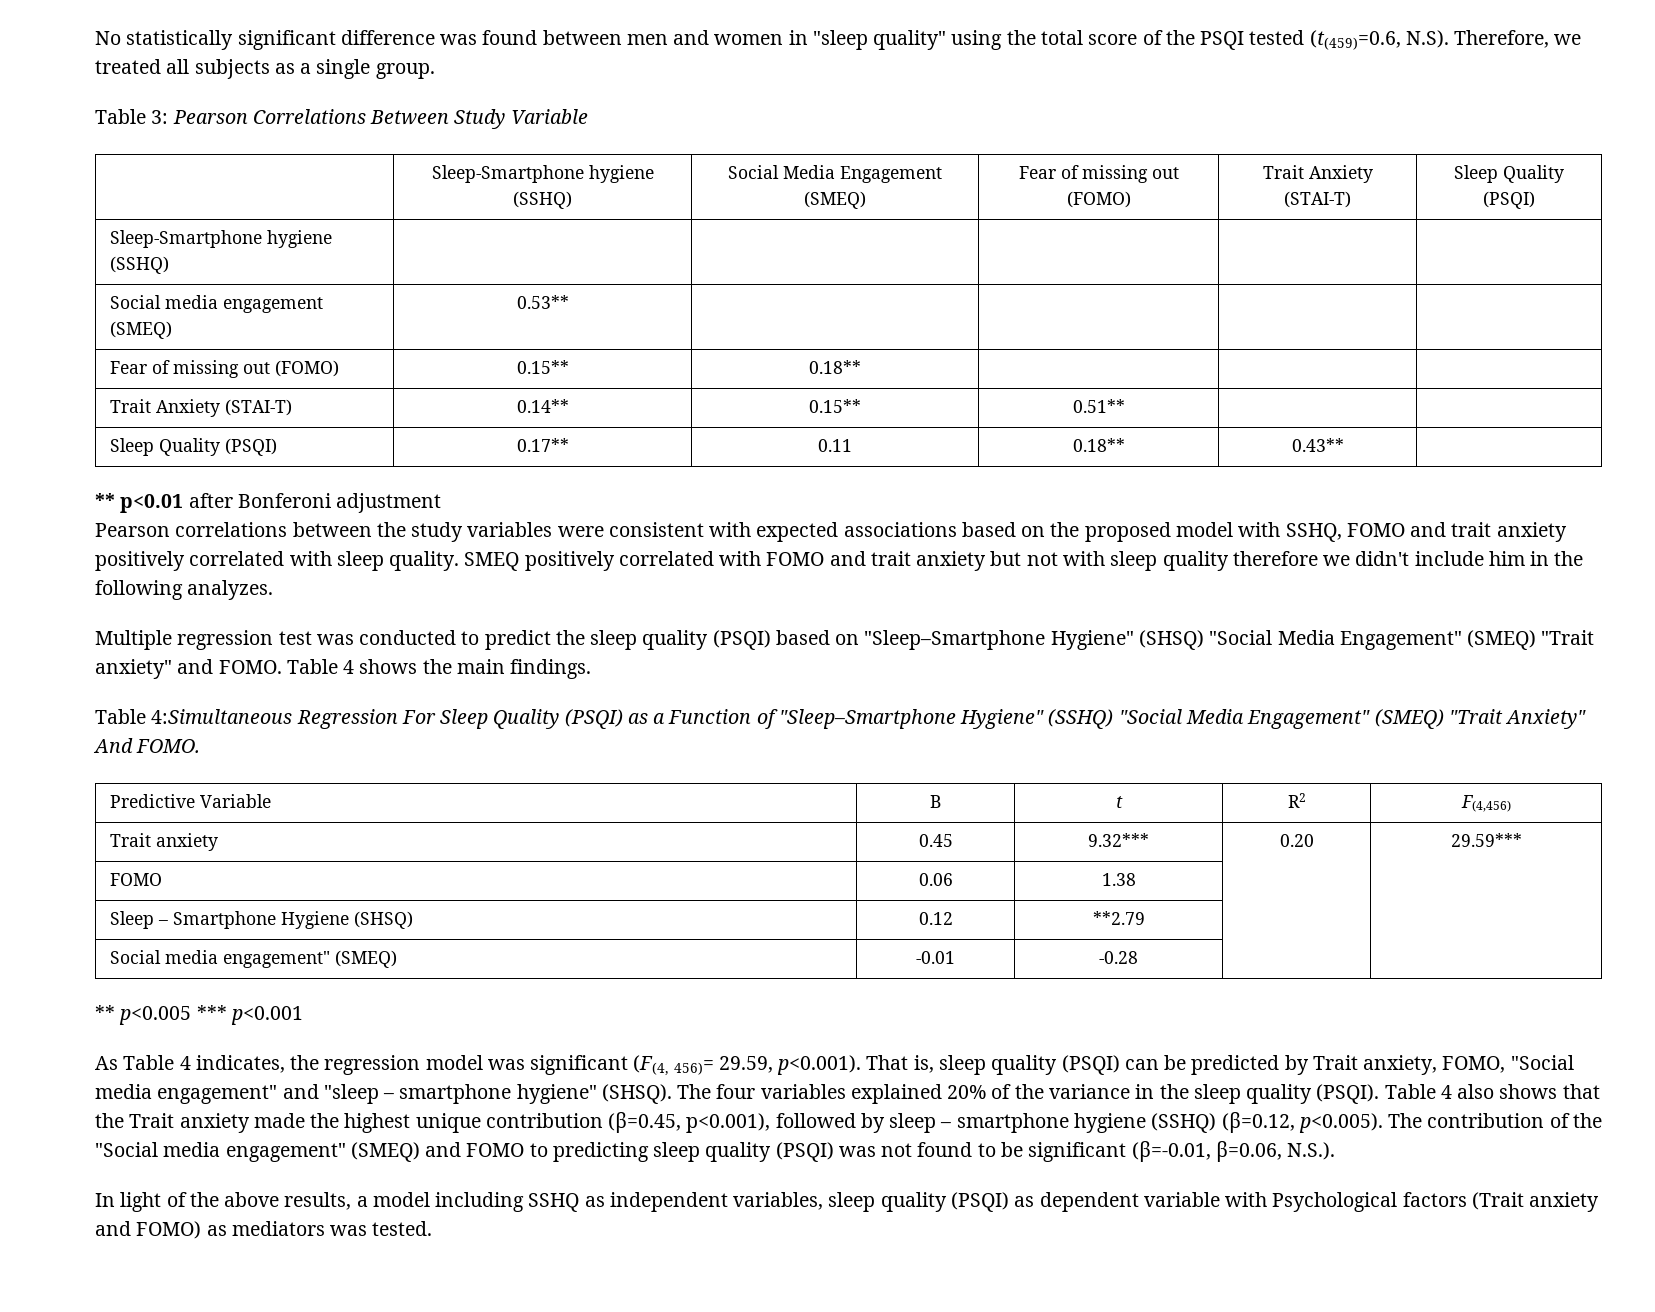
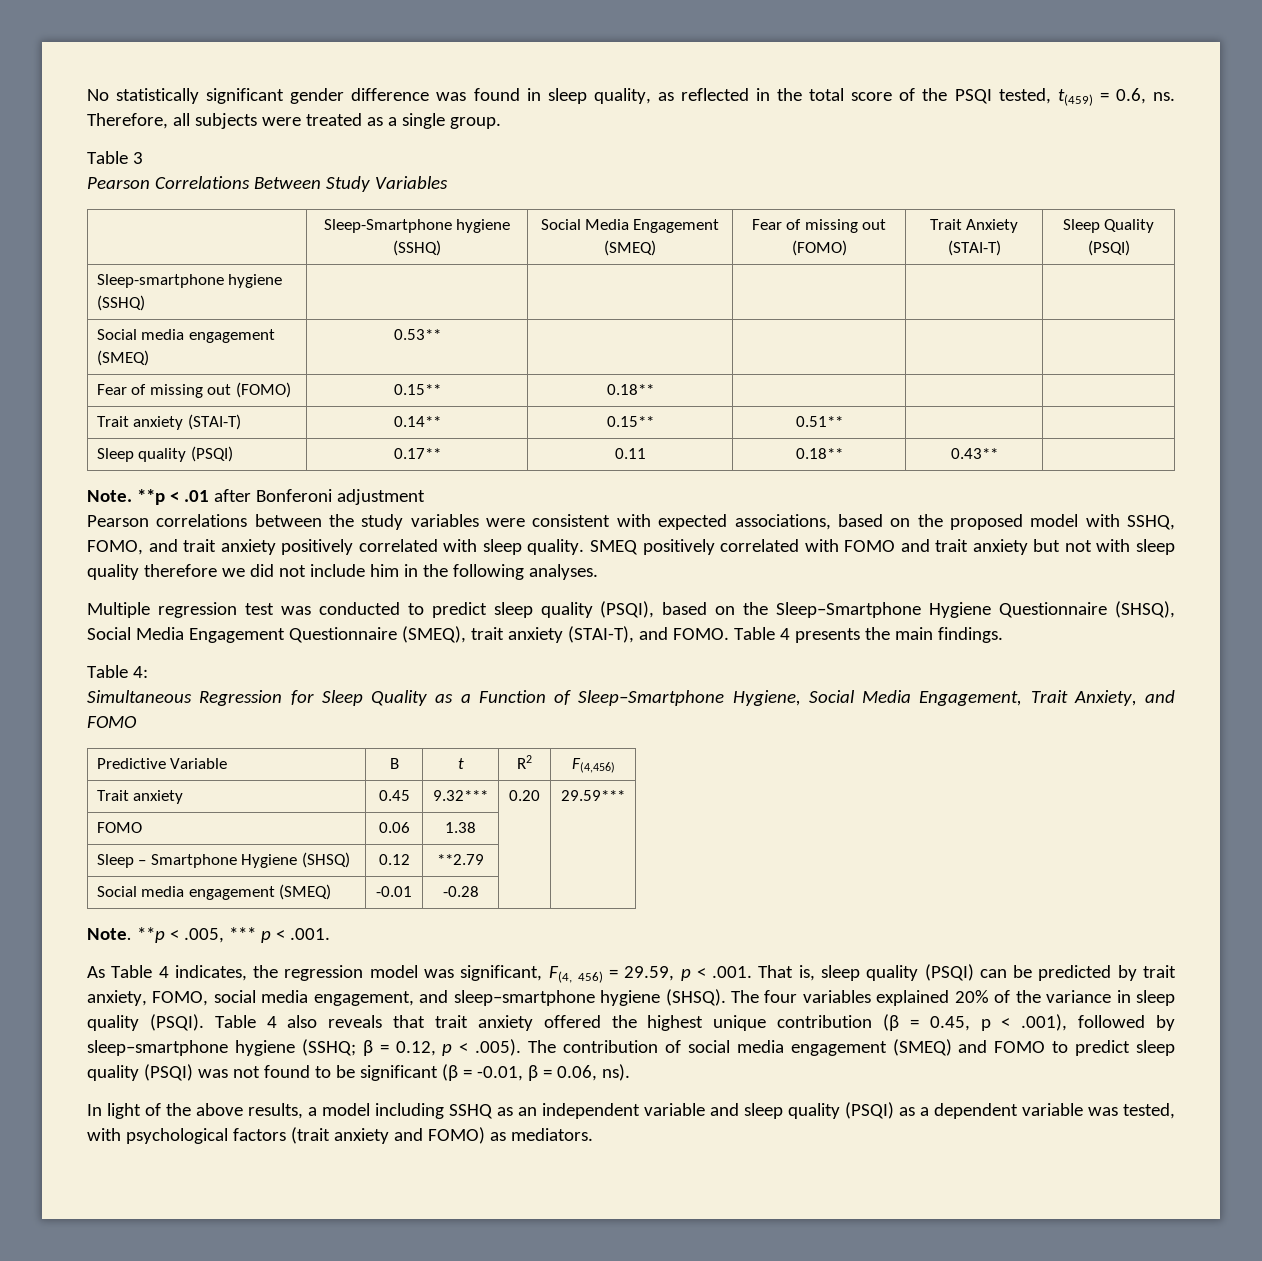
(336, 40) none -> [290,88,345,104] gender
[542,30,1003,50] between men and women in "sleep quality" using -> [526,88,771,104] in sleep quality, as reflected in
[1249,30,1582,50] [95,59,270,79] tested (t(459)=0.6, N.S). Therefore, we treated all subjects -> [998,88,1175,106] [87,113,362,129] tested, t(459) = 0.6, ns. Therefore, all subjects were treated
[151,110,169,124] 3: -> [132,152,143,164] 3 //
[510,109,588,124] Variable -> [374,176,448,189] Variables
[110,230,263,248] Sleep-Smartphone -> [96,274,224,288] Sleep-smartphone
[156,399,221,417] Anxiety -> [133,416,184,430] anxiety
[159,438,221,456] Quality -> [138,448,187,462] quality
[95,493,184,513] ** p<0.01 -> [87,489,209,505] Note. **p < .01
[843,522,957,537] associations -> [734,514,831,530] associations,
[1346,523,1405,537] FOMO -> [87,540,143,555] FOMO,
[1355,551,1410,566] didn't -> [249,564,306,577] did not
[187,580,274,600] analyzes. -> [528,564,598,580] analyses.
[555,630,1595,650] [95,659,172,679] the sleep quality (PSQI) based on "Sleep–Smartphone Hygiene" (SHSQ) "Social Media Engagement" (SMEQ) "Trait anxiety" -> [493,601,1175,618] [87,626,634,643] sleep quality (PSQI), based on the Sleep–Smartphone Hygiene Questionnaire (SHSQ), Social Media Engagement Questionnaire (SMEQ), trait anxiety (STAI-T),
[359,659,418,674] shows -> [794,628,860,643] presents
[151,709,623,729] 4:Simultaneous Regression For Sleep Quality (PSQI) -> [132,666,148,678] [87,690,427,706] 4: // Simultaneous Regression for Sleep Quality
[778,709,1587,729] [93,738,201,753] "Sleep–Smartphone Hygiene" (SSHQ) "Social Media Engagement" (SMEQ) "Trait Anxiety" And FOMO. -> [578,690,1175,706] [87,716,137,728] Sleep–Smartphone Hygiene, Social Media Engagement, Trait Anxiety, and FOMO
[223,951,331,968] engagement" -> [188,886,275,900] engagement
[95,1005,303,1025] ** p<0.005 *** p<0.001 -> [87,927,330,943] Note. **p < .005, *** p < .001.
[530,1055,862,1076] significant (F(4, 456)= 29.59, p<0.001). -> [460,965,753,983] significant, F(4, 456) = 29.59, p < .001.
[1312,1055,1358,1070] Trait -> [1142,965,1176,978] trait
[1510,1055,1574,1070] [95,1084,597,1104] "Social media engagement" and "sleep – smartphone hygiene" -> [213,990,661,1006] social media engagement, and sleep–smartphone hygiene
[1159,1084,1189,1099] the -> (1131, 996) none
[1499,1084,1600,1099] [95,1112,1602,1133] [95,1142,346,1162] shows that the Trait anxiety made the highest unique contribution (β=0.45, p<0.001), followed by sleep – smartphone hygiene (SSHQ) (β=0.12, p<0.005). The contribution of the "Social media engagement" -> [328,1014,1176,1031] [87,1039,887,1056] reveals that trait anxiety offered the highest unique contribution (β = 0.45, p < .001), followed by sleep–smartphone hygiene (SSHQ; β = 0.12, p < .005). The contribution of social media engagement
[552,1142,649,1162] predicting -> [1075,1040,1131,1056] predict
[1131,1141,1336,1162] (β=-0.01, β=0.06, N.S.). -> [441,1064,630,1081] (β = -0.01, β = 0.06, ns).
[609,1192,824,1212] independent variables, -> [518,1103,739,1119] an independent variable and
(1035, 1201) none -> [920,1107,929,1116] a
[1225,1192,1524,1212] with Psychological factors (Trait -> [1088,1103,1175,1119] [87,1127,330,1144] was tested, with psychological factors (trait
[231,1221,433,1236] mediators was tested. -> [510,1128,593,1141] mediators.

